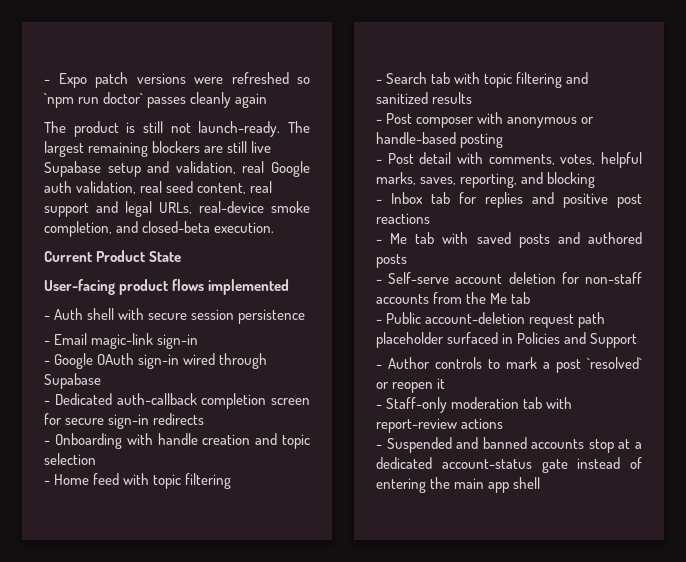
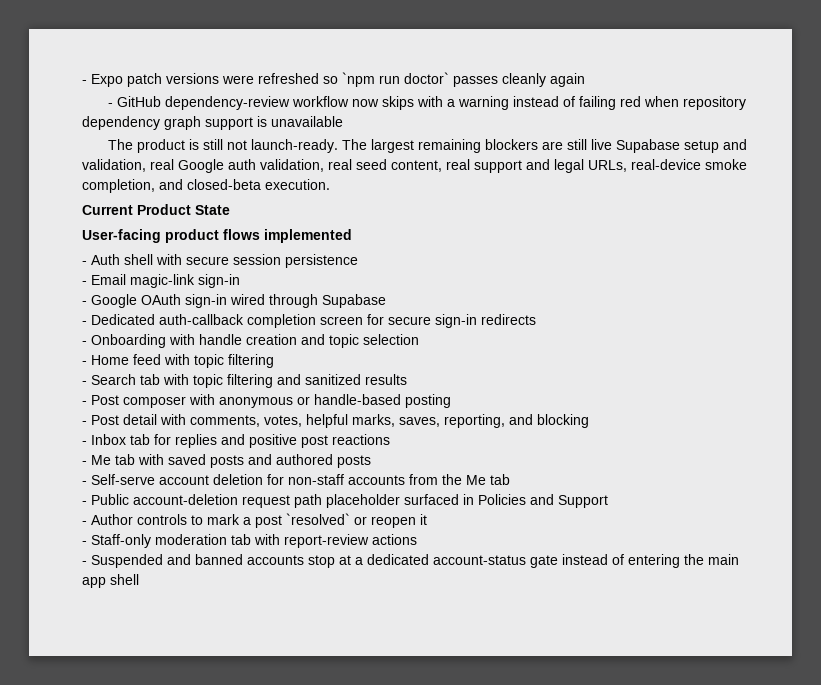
(268, 100) none -> [107,96,746,110] [82,116,343,130] // - GitHub dependency-review workflow now skips with a warning instead of failing red when repository dependency graph support is unavailable

